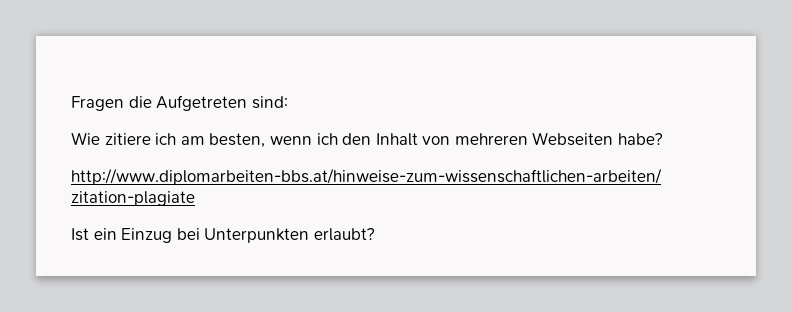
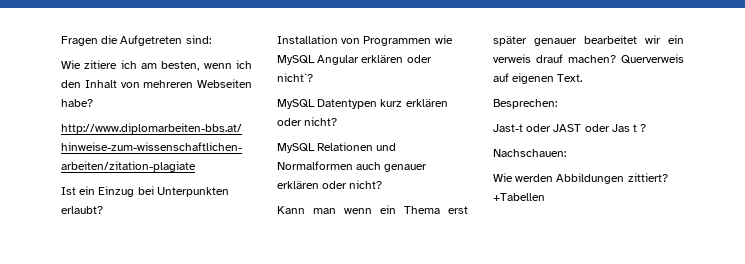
(375, 234) none -> [277,35,453,46] [277,55,432,65] [277,73,313,82] [277,99,448,109] [277,117,338,126] [277,142,397,153] [277,161,428,172] [277,180,383,189] [277,205,468,214] [493,35,684,46] [493,54,684,64] [493,73,583,84] [493,99,557,109] [493,124,647,132] [493,149,566,157] [493,173,668,184] [493,193,545,201] // Installation von Programmen wie MySQL Angular erklären oder nicht`? // MySQL Datentypen kurz erklären oder nicht? // MySQL Relationen und Normalformen auch genauer erklären oder nicht? // Kann man wenn ein Thema erst später genauer bearbeitet wir ein verweis drauf machen? Querverweis auf eigenen Text. // Besprechen: // Jast-t oder JAST oder Jas t ? // Nachschauen: // Wie werden Abbildungen zittiert? +Tabellen

